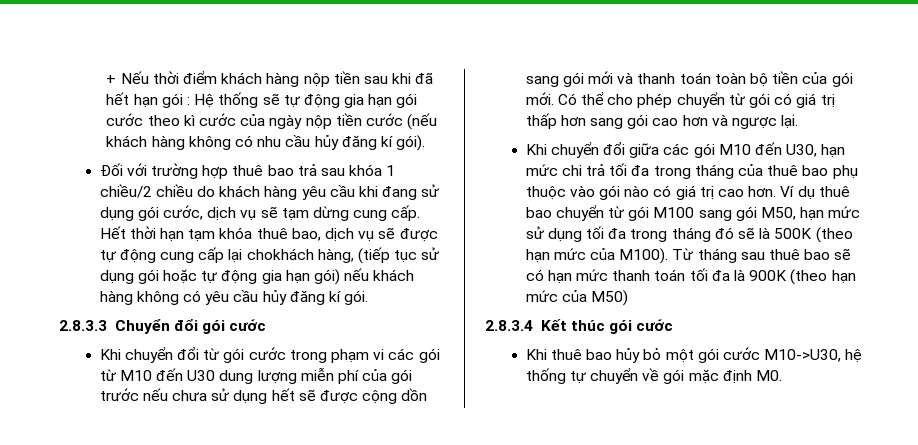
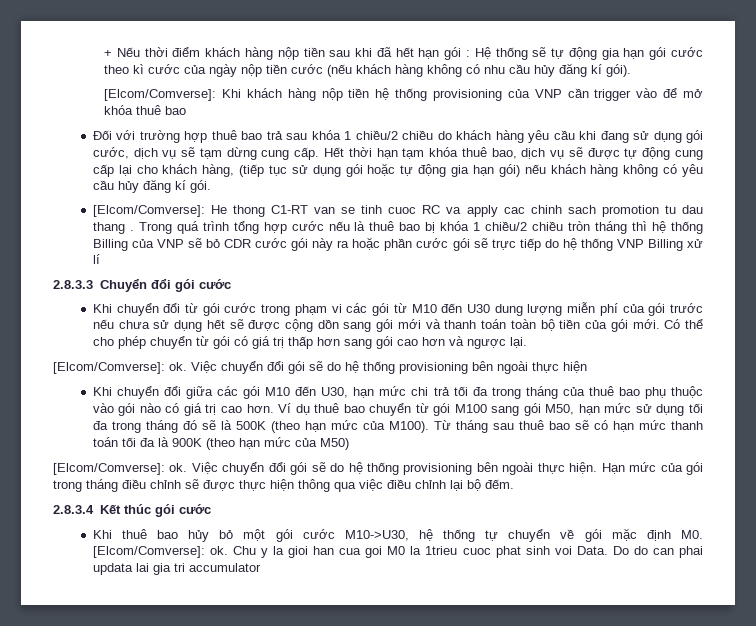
(426, 143) none -> [104,88,704,101] [104,105,187,115] // [Elcom/Comverse]: Khi khách hàng nộp tiền hệ thống provisioning của VNP cần trigger vào để mở khóa thuê bao
[246,248,314,260] chokhách -> [136,164,198,174] cho khách
(369, 297) none -> [92,205,703,217] [92,221,704,234] [92,237,703,251] [92,254,100,264] // [Elcom/Comverse]: He thong C1-RT van se tinh cuoc RC va apply cac chinh sach promotion tu dau thang . Trong quá trình tổng hợp cước nếu là thuê bao bị khóa 1 chiều/2 chiều tròn tháng thì hệ thống Billing của VNP sẽ bỏ CDR cước gói này ra hoặc phần cước gói sẽ trực tiếp do hệ thống VNP Billing xử lí
(799, 122) none -> [53,361,587,374] // [Elcom/Comverse]: ok. Việc chuyển đổi gói sẽ do hệ thống provisioning bên ngoài thực hiện
(629, 298) none -> [53,462,704,475] [53,479,514,492] // [Elcom/Comverse]: ok. Việc chuyển đổi gói sẽ do hệ thống provisioning bên ngoài thực hiện. Hạn mức của gói trong tháng điều chỉnh sẽ được thực hiện thông qua việc điều chỉnh lại bộ đếm.
(783, 375) none -> [92,546,703,558] [92,563,261,575] [Elcom/Comverse]: ok. Chu y la gioi han cua goi M0 la 1trieu cuoc phat sinh voi Data. Do do can phai updata lai gia tri accumulator

